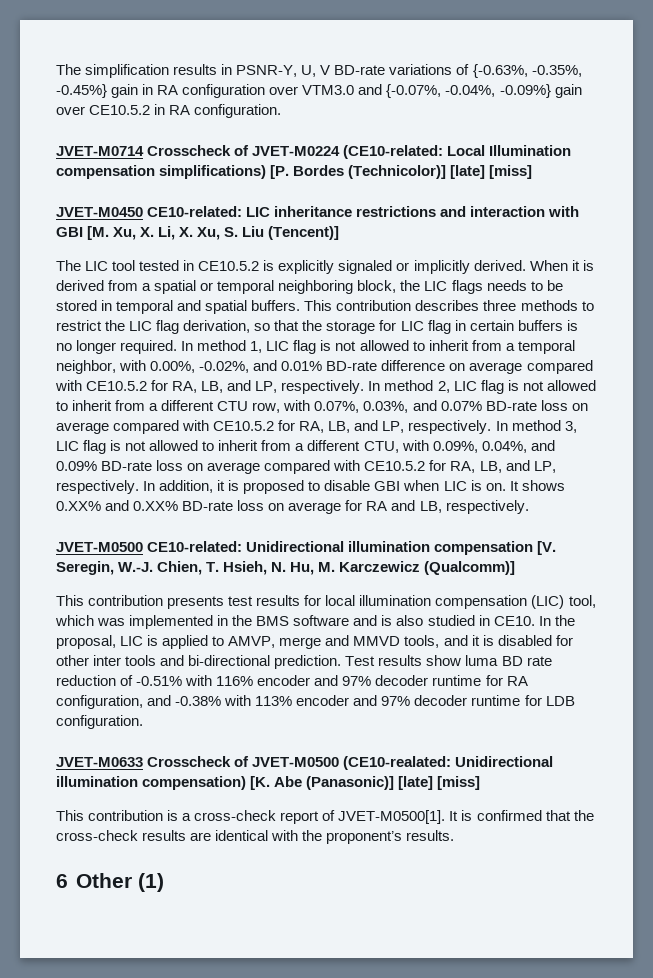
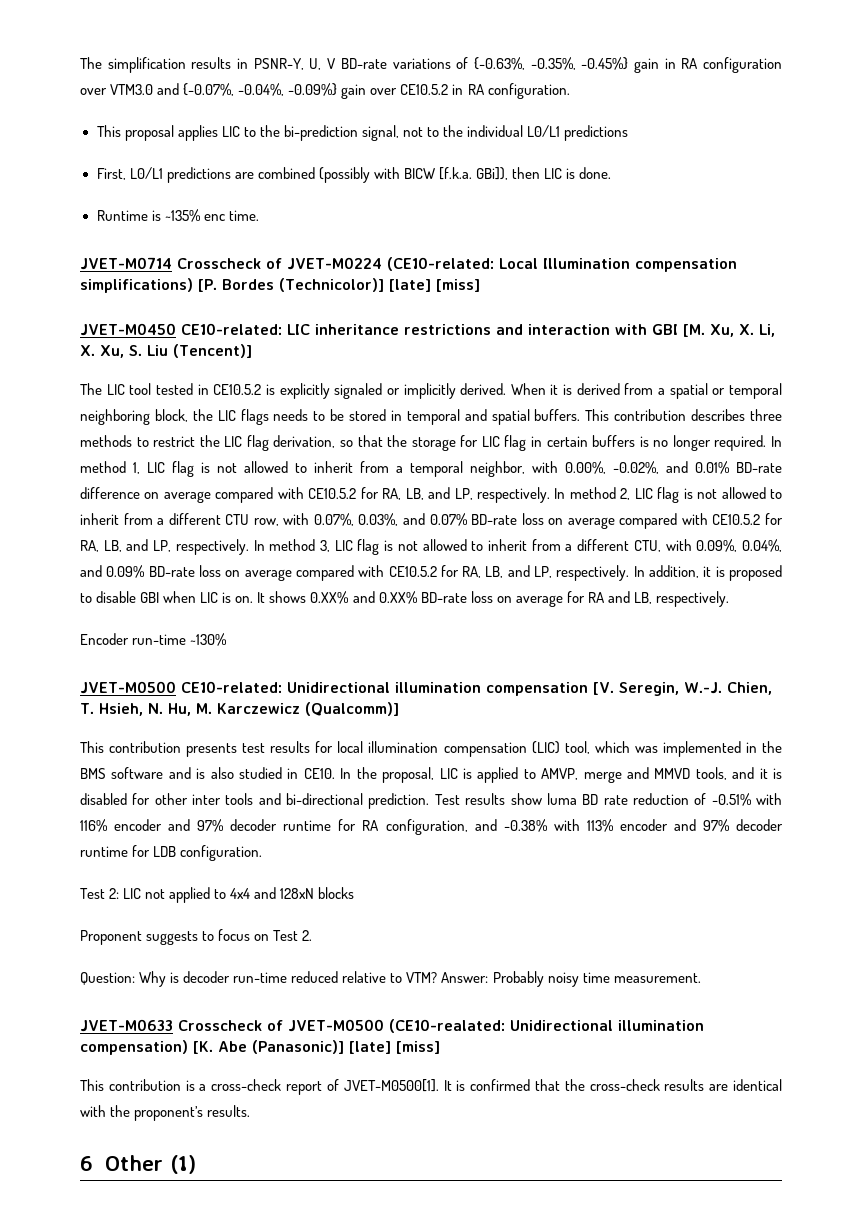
(282, 111) none -> [96,125,629,141] [96,167,612,183] [96,209,259,222] // This proposal applies LIC to the bi-prediction signal, not to the individual L0/L1 predictions // First, L0/L1 predictions are combined (possibly with BICW [f.k.a. GBi]), then LIC is done. // Runtime is ~135% enc time.
(529, 507) none -> [80,633,227,646] // Encoder run-time ~130%
(143, 722) none -> [80,887,355,903] [80,929,313,945] [80,971,701,987] // Test 2: LIC not applied to 4x4 and 128xN blocks // Proponent suggests to focus on Test 2. // Question: Why is decoder run-time reduced relative to VTM? Answer: Probably noisy time measurement.

